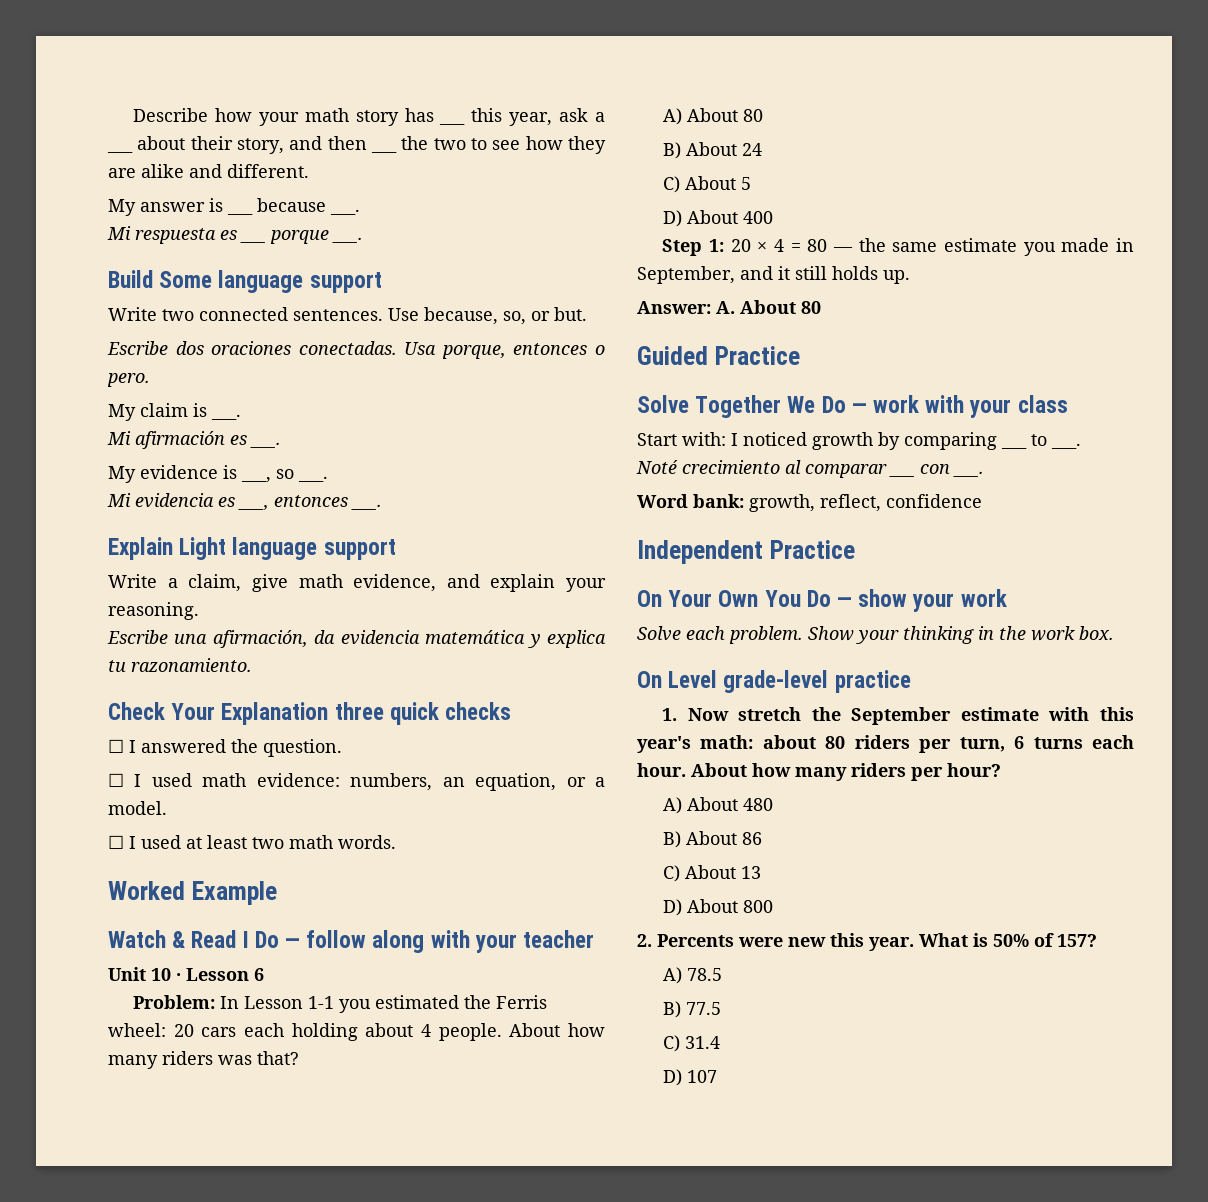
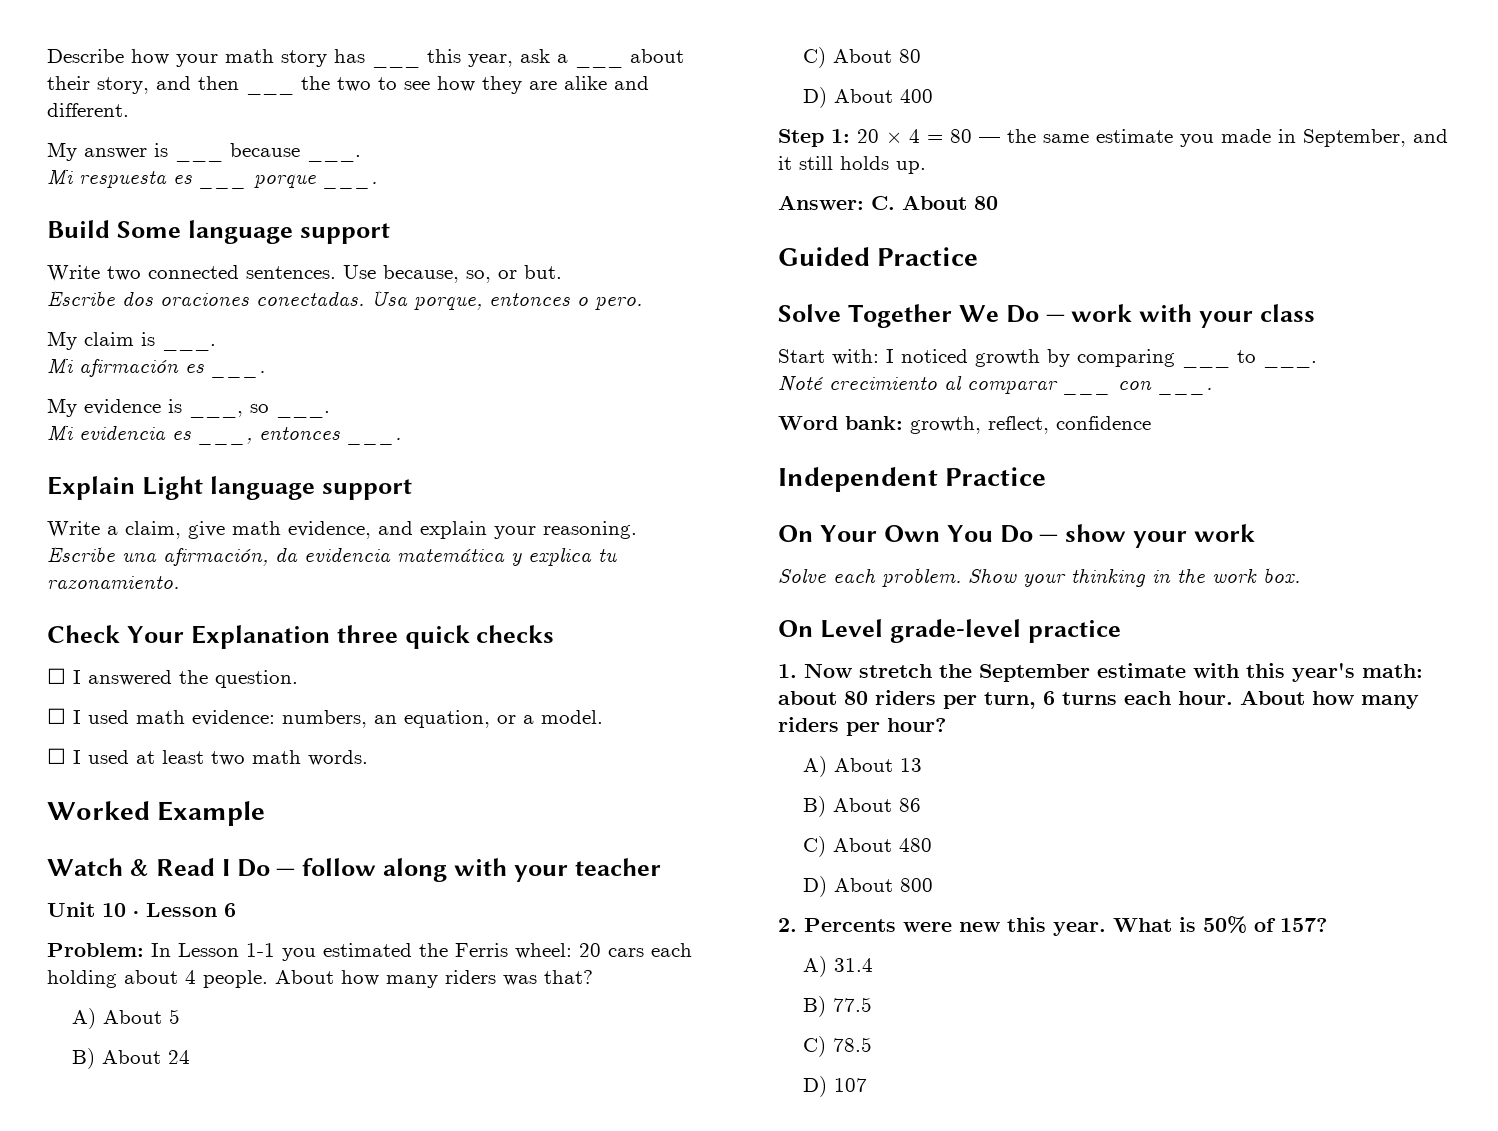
[742,109,763,122] 80 -> [168,1009,180,1024] 5
[740,177,751,190] 5 -> [898,49,921,63] 80
[716,301,735,314] A. -> [871,196,895,210] C.
[742,798,773,811] 480 -> [899,758,922,772] 13
[740,866,761,879] 13 -> [898,838,932,852] 480
[686,968,722,981] 78.5 -> [833,958,873,972] 31.4
[684,1036,720,1049] 31.4 -> [832,1037,872,1052] 78.5

